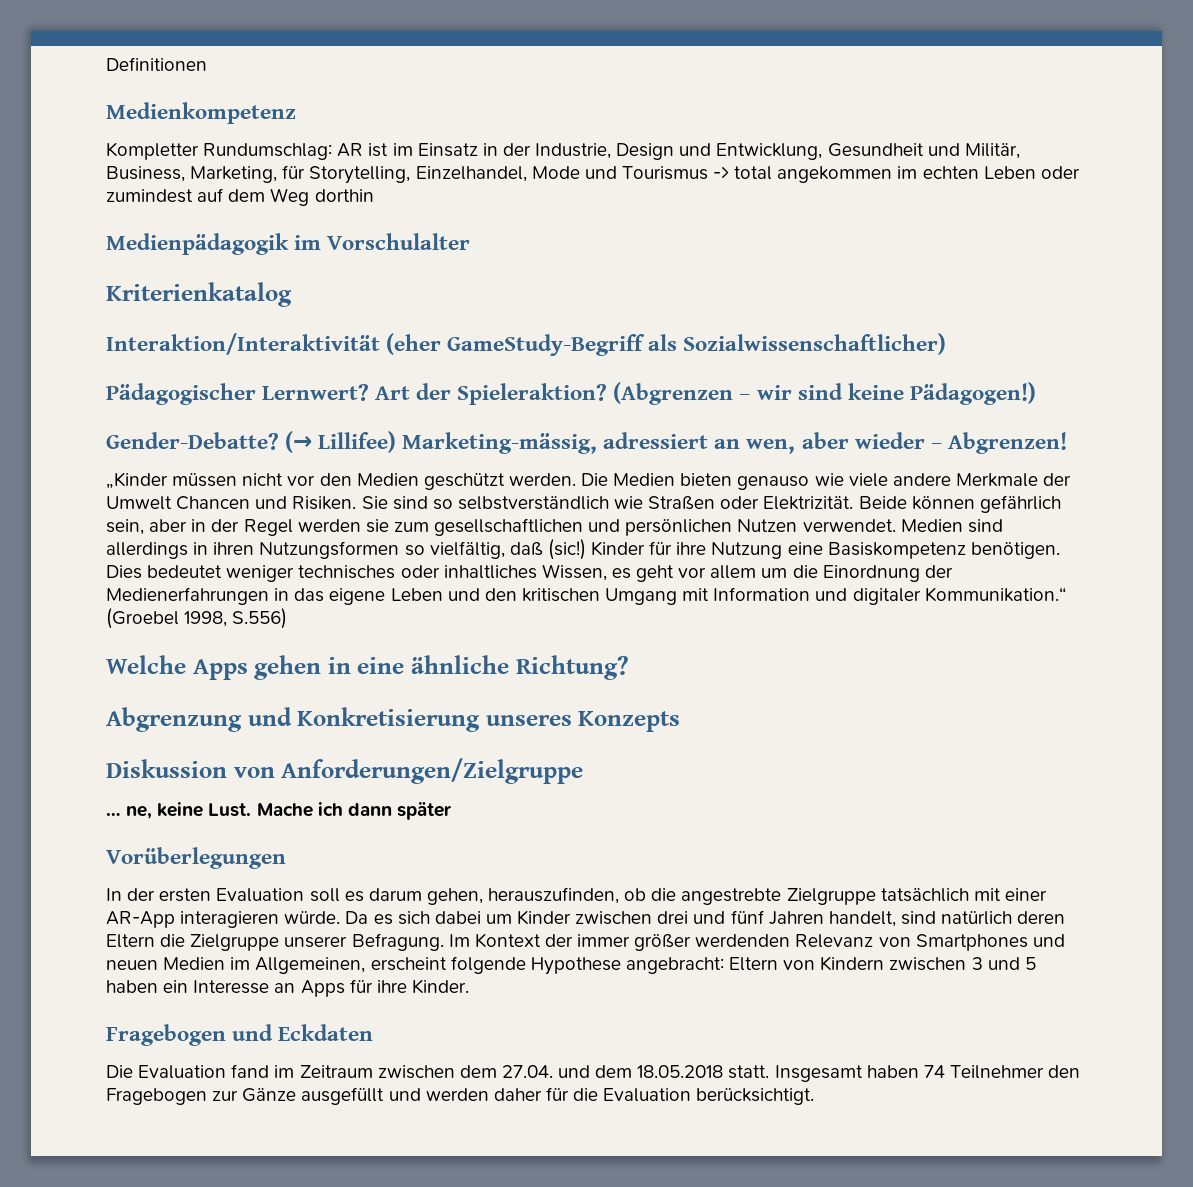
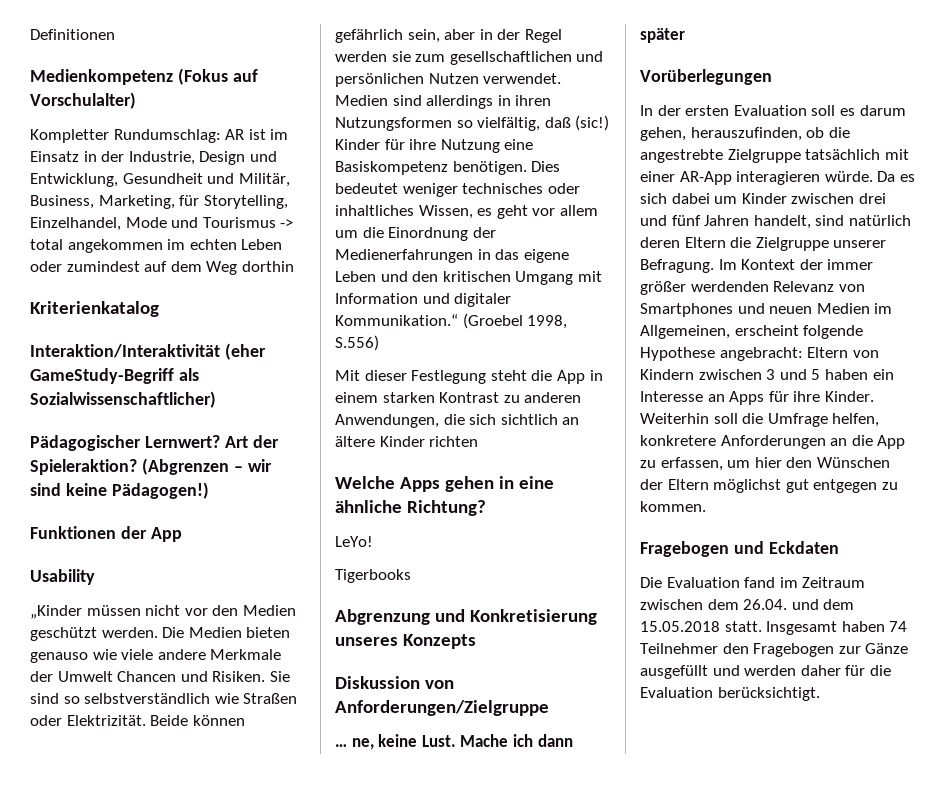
(296, 113) none -> [177,68,258,85] [30,92,136,109] (Fokus auf Vorschulalter)
[106,233,471,255] // Medienpädagogik im Vorschulalter -> (294, 266) none
[106,431,1067,454] Gender-Debatte? (→ Lillifee) Marketing-mässig, adressiert an wen, aber wieder – Abgrenzen! -> [30,526,182,542] [30,569,95,585] Funktionen der App // Usability
(288, 618) none -> [335,370,603,384] [335,392,582,403] [335,414,580,428] [335,436,479,447] // Mit dieser Festlegung steht die App in einem starken Kontrast zu anderen Anwendungen, die sich sichtlich an ältere Kinder richten
(629, 667) none -> [335,536,373,547] [335,569,411,583] // LeYo! // Tigerbooks
(469, 986) none -> [640,413,880,427] [640,435,906,449] [640,457,890,471] [640,479,898,493] [640,501,706,512] Weiterhin soll die Umfrage helfen, konkretere Anforderungen an die App zu erfassen, um hier den Wünschen der Eltern möglichst gut entgegen zu kommen.
[501,1065,553,1078] 27.04. -> [743,599,788,610] 26.04.
[637,1065,724,1078] 18.05.2018 -> [640,621,720,632] 15.05.2018

